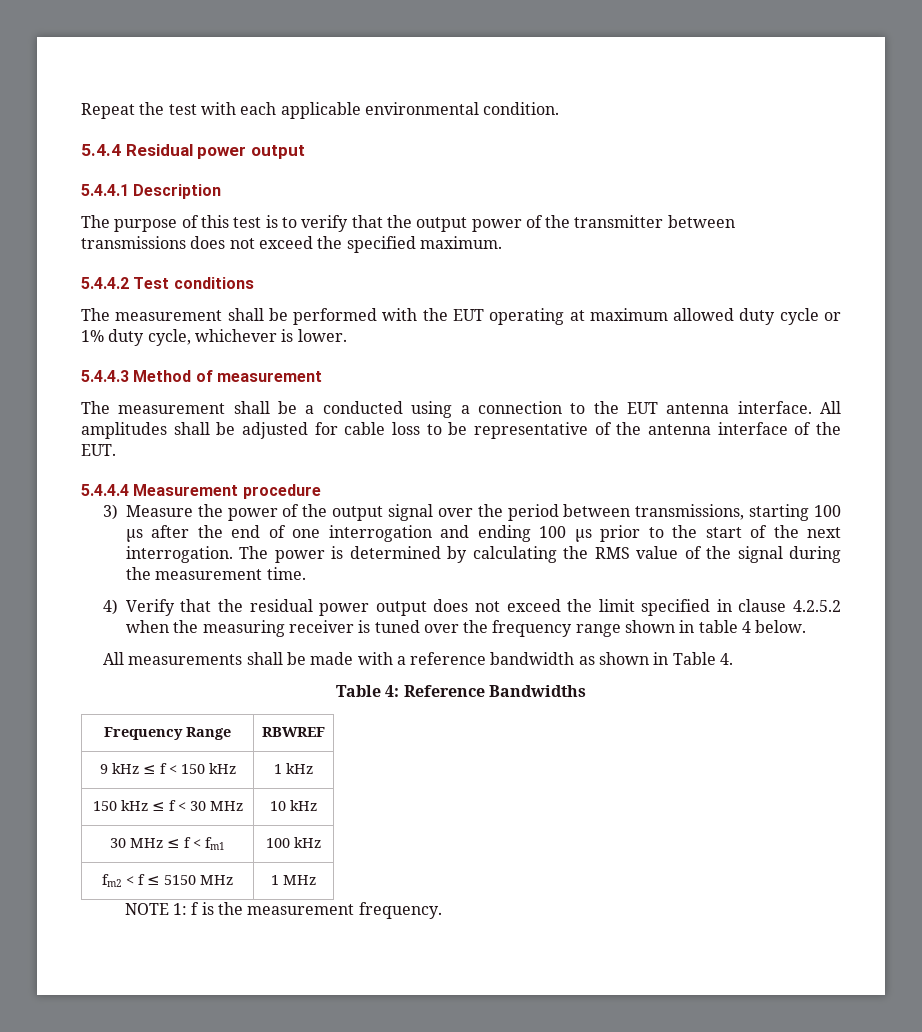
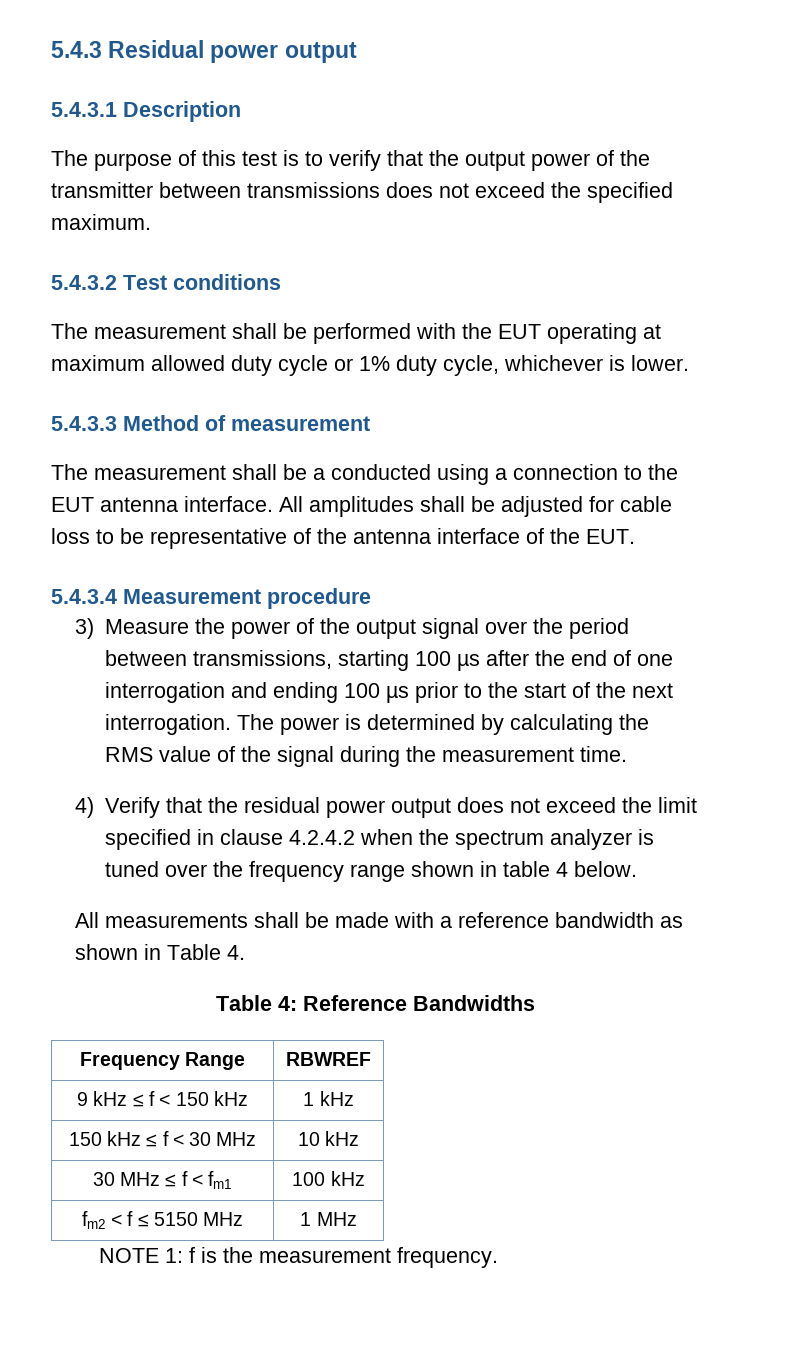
[81,102,560,119] [81,144,121,156] Repeat the test with each applicable environmental condition. // 5.4.4 -> [51,41,102,58] 5.4.3
[81,184,129,196] 5.4.4.1 -> [51,102,117,117] 5.4.3.1
[81,277,129,289] 5.4.4.2 -> [51,275,117,290] 5.4.3.2
[81,370,129,382] 5.4.4.3 -> [51,416,117,431] 5.4.3.3
[81,484,129,496] 5.4.4.4 -> [51,589,117,604] 5.4.3.4
[792,600,841,612] 4.2.5.2 -> [288,830,355,845] 4.2.4.2
[202,620,354,637] measuring receiver -> [454,829,632,850] spectrum analyzer

